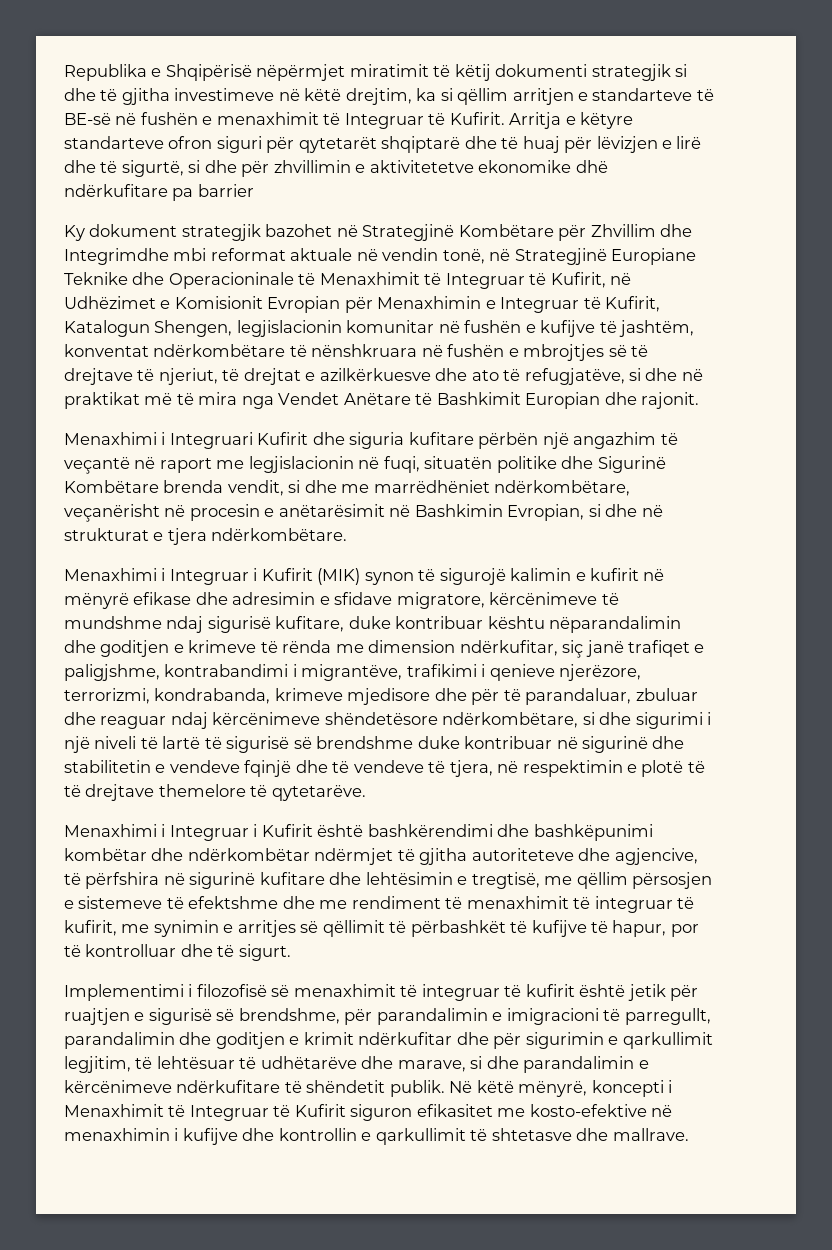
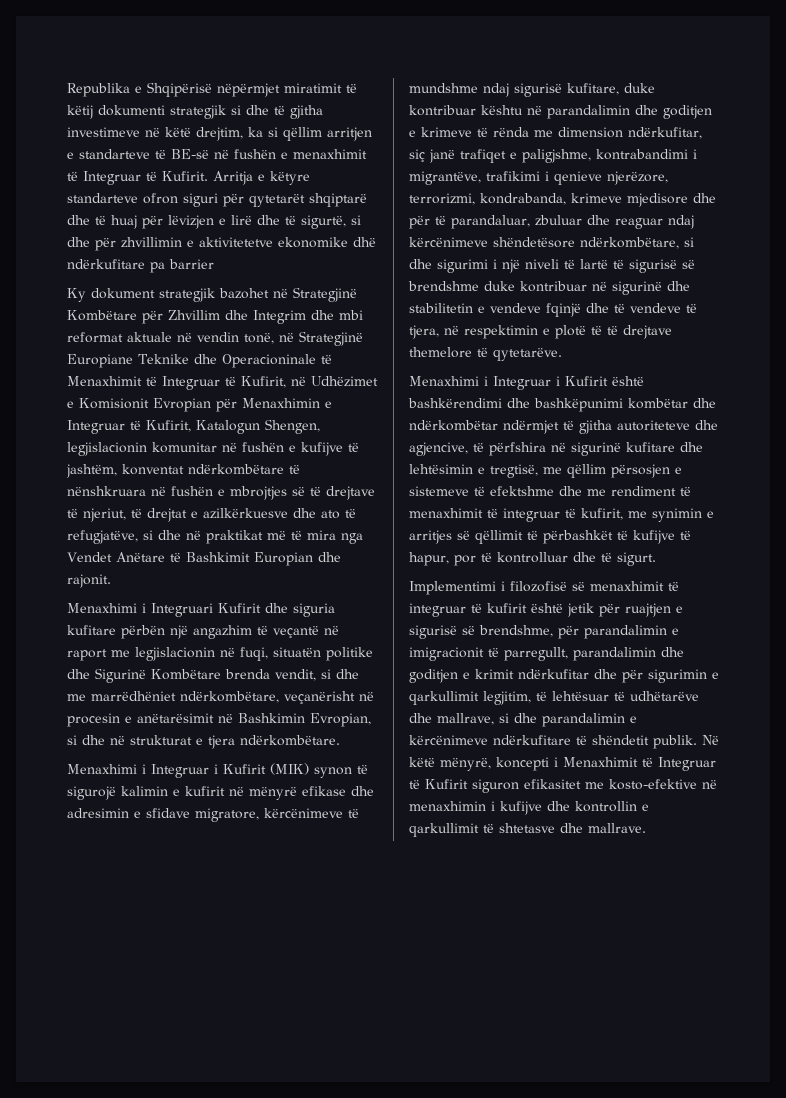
[64,248,169,265] Integrimdhe -> [253,310,334,324] Integrim dhe
[549,616,682,633] nëparandalimin -> [527,105,630,119] në parandalimin
[506,1008,599,1025] imigracioni -> [409,647,484,661] imigracionit
[397,1060,466,1072] marave, -> [437,713,494,725] mallrave,

